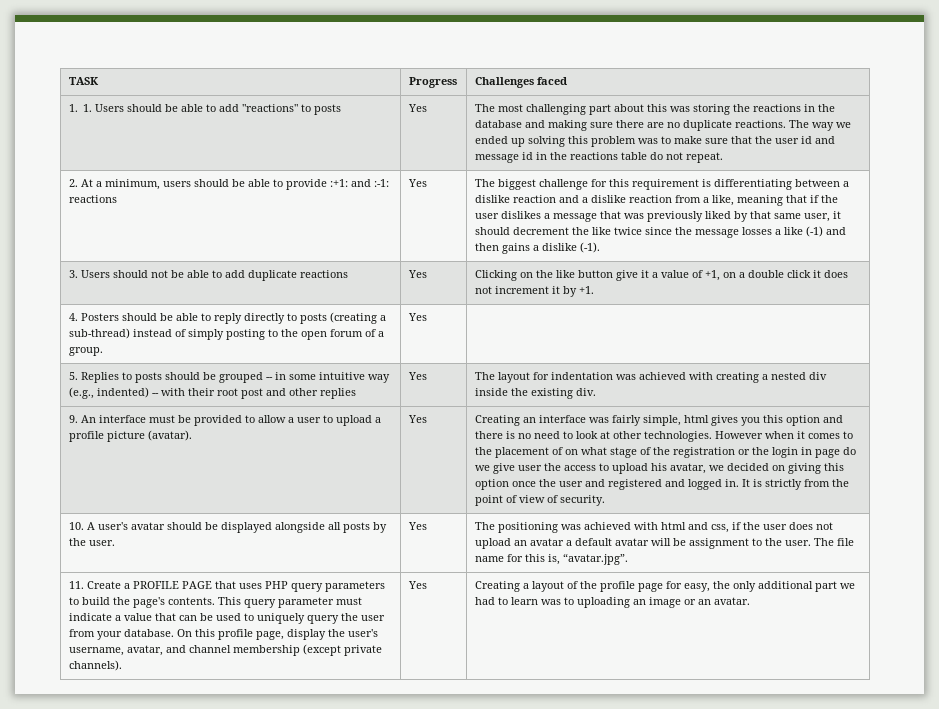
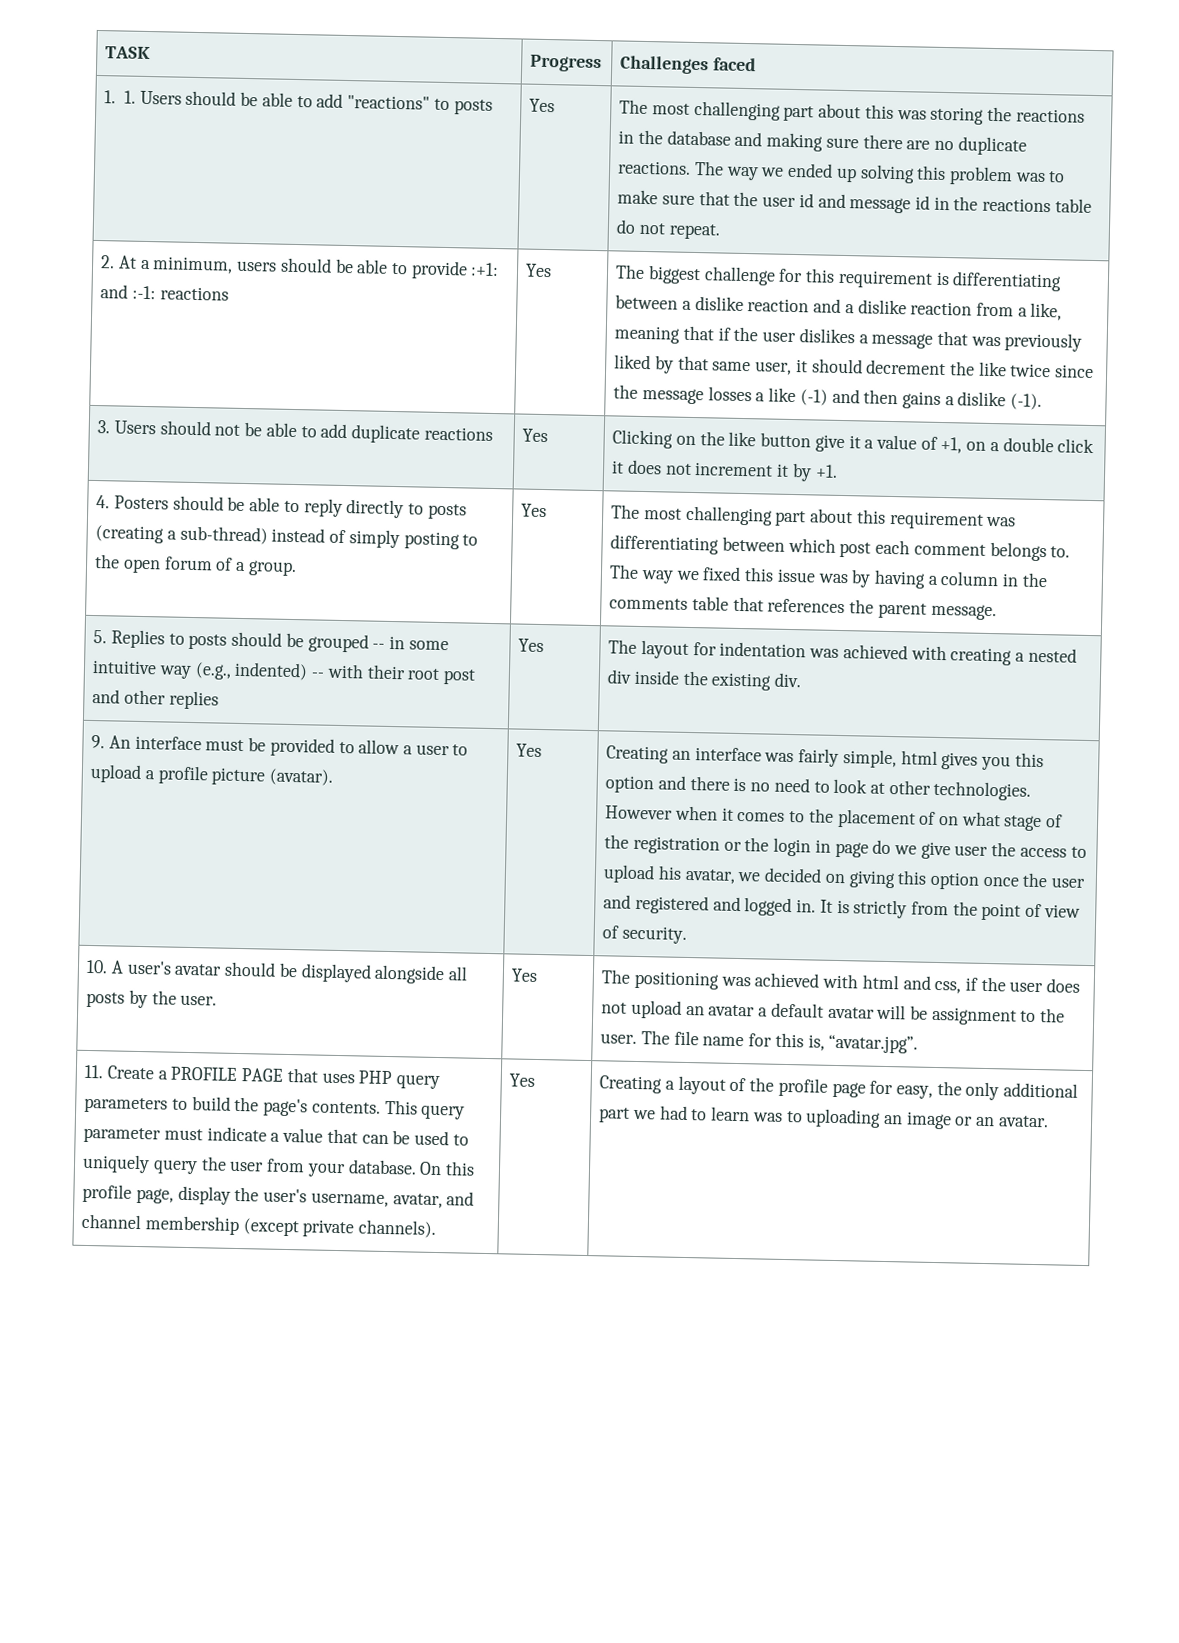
(427, 317) none -> [611,504,1017,530] [610,534,1071,562] [609,564,1048,589] [609,596,997,621] The most challenging part about this requirement was differentiating between which post each comment belongs to. The way we fixed this issue was by having a column in the comments table that references the parent message.

